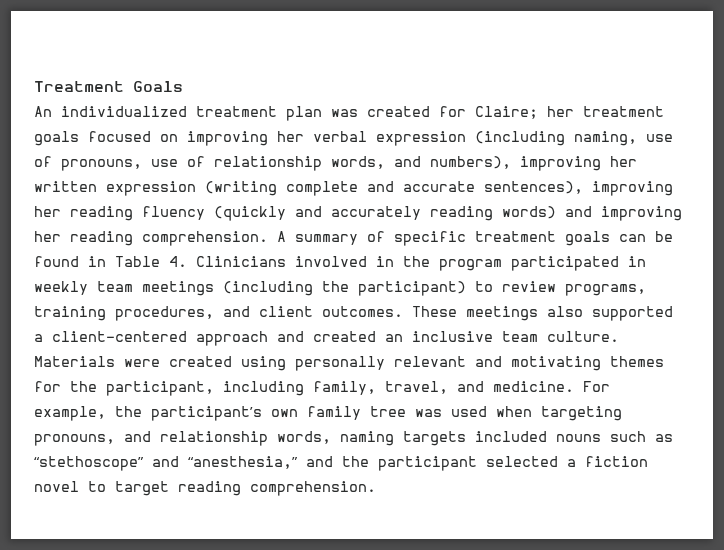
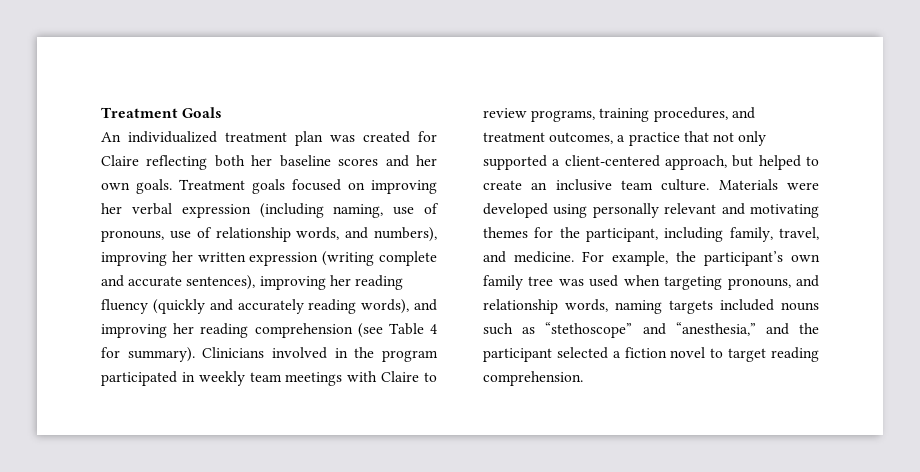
[475,106,664,119] Claire; her treatment -> [101,155,437,170] [101,179,245,194] Claire reflecting both her baseline scores and her own goals. Treatment
[502,206,556,219] words) -> [361,299,410,314] words),
[142,231,673,246] [34,256,187,267] comprehension. A summary of specific treatment goals can be found in Table 4. -> [254,323,438,338] [101,347,195,362] comprehension (see Table 4 for summary).
[223,281,466,296] (including the participant) -> [347,371,420,382] with Claire
[259,306,673,321] [34,331,376,346] client outcomes. These meetings also supported a client-centered approach and created -> [483,131,767,146] [483,155,819,170] [483,180,522,190] treatment outcomes, a practice that not only supported a client-centered approach, but helped to create
[169,356,232,367] created -> [483,203,548,218] developed

